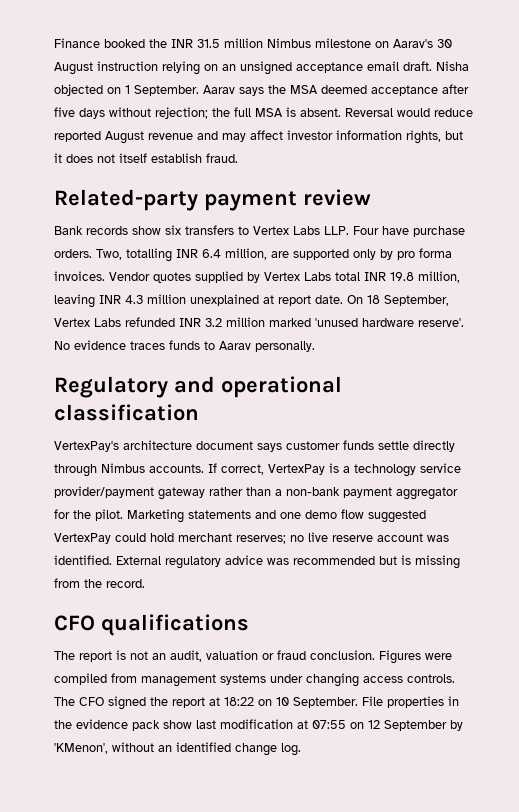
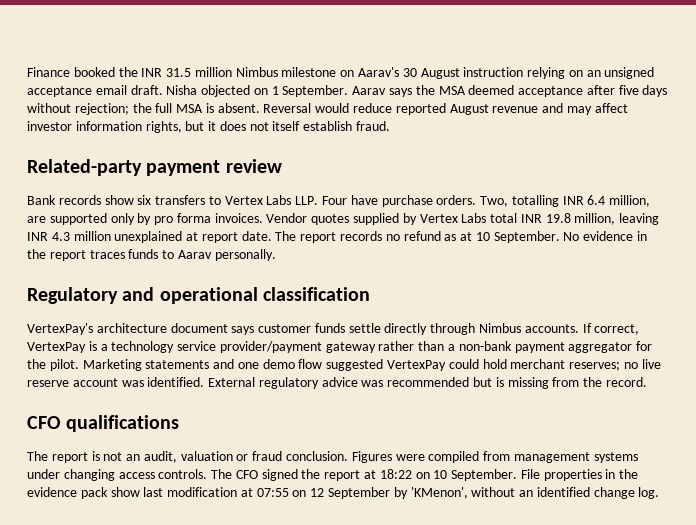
[347,295,449,306] [54,317,464,327] [54,340,126,350] On 18 September, Vertex Labs refunded INR 3.2 million marked 'unused hardware reserve'. No evidence -> [275,231,648,243] [27,249,86,261] The report records no refund as at 10 September. No evidence in the report

